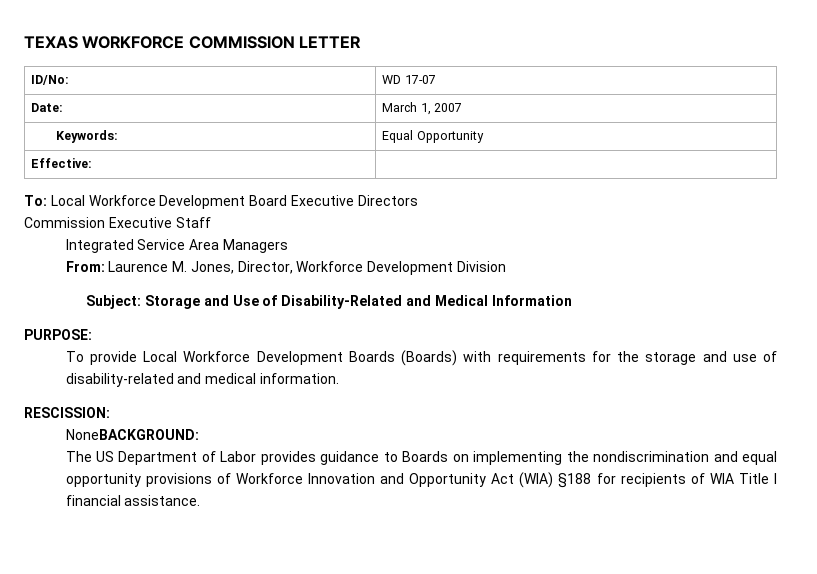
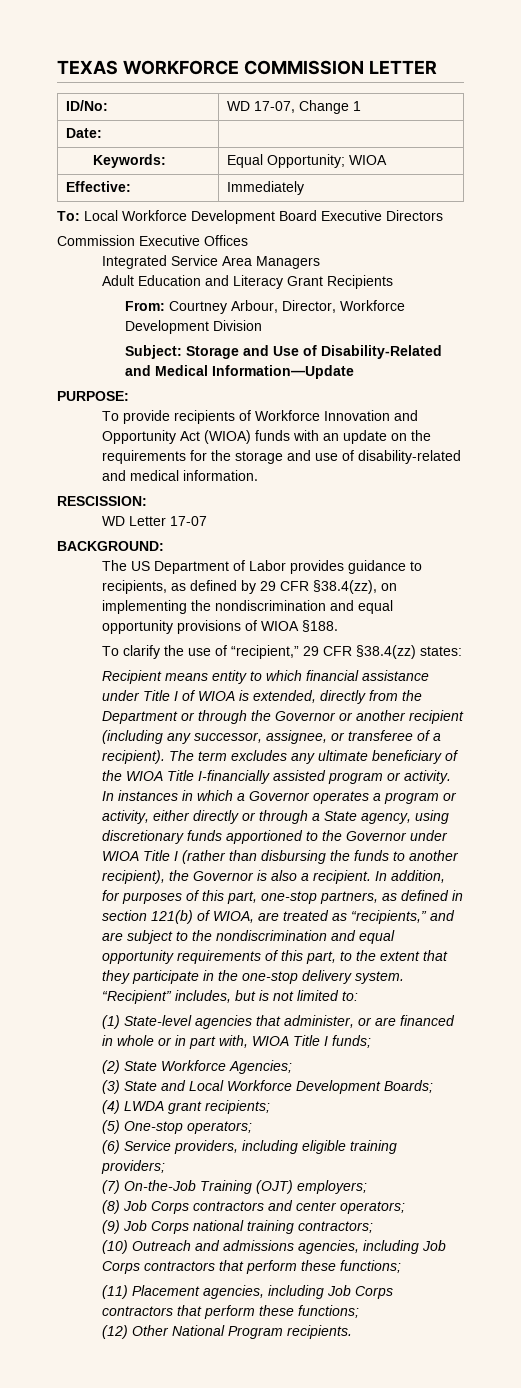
[404,75,436,84] [31,103,64,112] [382,102,463,115] 17-07 // Date: | March 1, 2007 -> [253,100,361,114] [65,128,102,138] 17-07, Change 1 // Date: |
[416,131,484,143] Opportunity -> [266,154,387,168] Opportunity; WIOA
(93, 163) none -> [226,181,304,195] Immediately
[175,217,211,228] Staff -> [204,235,248,246] Offices
[65,261,234,274] From: Laurence M. Jones, -> [102,275,394,289] [124,300,278,314] Adult Education and Literacy Grant Recipients // From: Courtney Arbour,
[491,295,572,306] Information -> [211,365,354,379] Information—Update
[143,350,492,366] Local Workforce Development Boards (Boards) with -> [174,410,419,424] [102,430,432,444] recipients of Workforce Innovation and Opportunity Act (WIOA) funds with an update on the
[65,429,199,440] NoneBACKGROUND: -> [102,516,208,526] [57,541,164,551] WD Letter 17-07 // BACKGROUND:
[402,451,449,462] Boards -> [102,580,378,594] recipients, as defined by 29 CFR §38.4(zz),
[235,472,777,488] [65,495,201,506] Workforce Innovation and Opportunity Act (WIA) §188 for recipients of WIA Title I financial assistance. -> [261,620,339,632] [102,645,463,659] [102,670,430,684] [102,690,423,704] [102,710,465,724] [102,730,442,744] [102,750,460,764] [102,770,452,784] [102,790,458,804] [102,810,450,824] [102,830,449,844] [102,850,460,864] [102,870,446,884] [102,890,464,904] [102,910,456,924] [102,930,396,944] [102,950,449,964] [102,970,405,984] [102,990,359,1004] [102,1015,456,1029] [102,1035,372,1049] [102,1060,293,1074] [102,1080,434,1094] [102,1100,271,1114] [102,1120,253,1134] [102,1140,398,1154] [101,1160,166,1174] [102,1180,368,1194] [102,1200,406,1214] [102,1220,374,1234] [102,1240,447,1254] [102,1260,402,1274] [102,1285,394,1299] [102,1305,360,1319] [102,1325,353,1339] WIOA §188. // To clarify the use of “recipient,” 29 CFR §38.4(zz) states: // Recipient means entity to which financial assistance under Title I of WIOA is extended, directly from the Department or through the Governor or another recipient (including any successor, assignee, or transferee of a recipient). The term excludes any ultimate beneficiary of the WIOA Title I-financially assisted program or activity. In instances in which a Governor operates a program or activity, either directly or through a State agency, using discretionary funds apportioned to the Governor under WIOA Title I (rather than disbursing the funds to another recipient), the Governor is also a recipient. In addition, for purposes of this part, one-stop partners, as defined in section 121(b) of WIOA, are treated as “recipients,” and are subject to the nondiscrimination and equal opportunity requirements of this part, to the extent that they participate in the one-stop delivery system. “Recipient” includes, but is not limited to: // (1) State-level agencies that administer, or are financed in whole or in part with, WIOA Title I funds; // (2) State Workforce Agencies; // (3) State and Local Workforce Development Boards; // (4) LWDA grant recipients; // (5) One-stop operators; // (6) Service providers, including eligible training providers; // (7) On-the-Job Training (OJT) employers; // (8) Job Corps contractors and center operators; // (9) Job Corps national training contractors; // (10) Outreach and admissions agencies, including Job Corps contractors that perform these functions; // (11) Placement agencies, including Job Corps contractors that perform these functions; // (12) Other National Program recipients.

